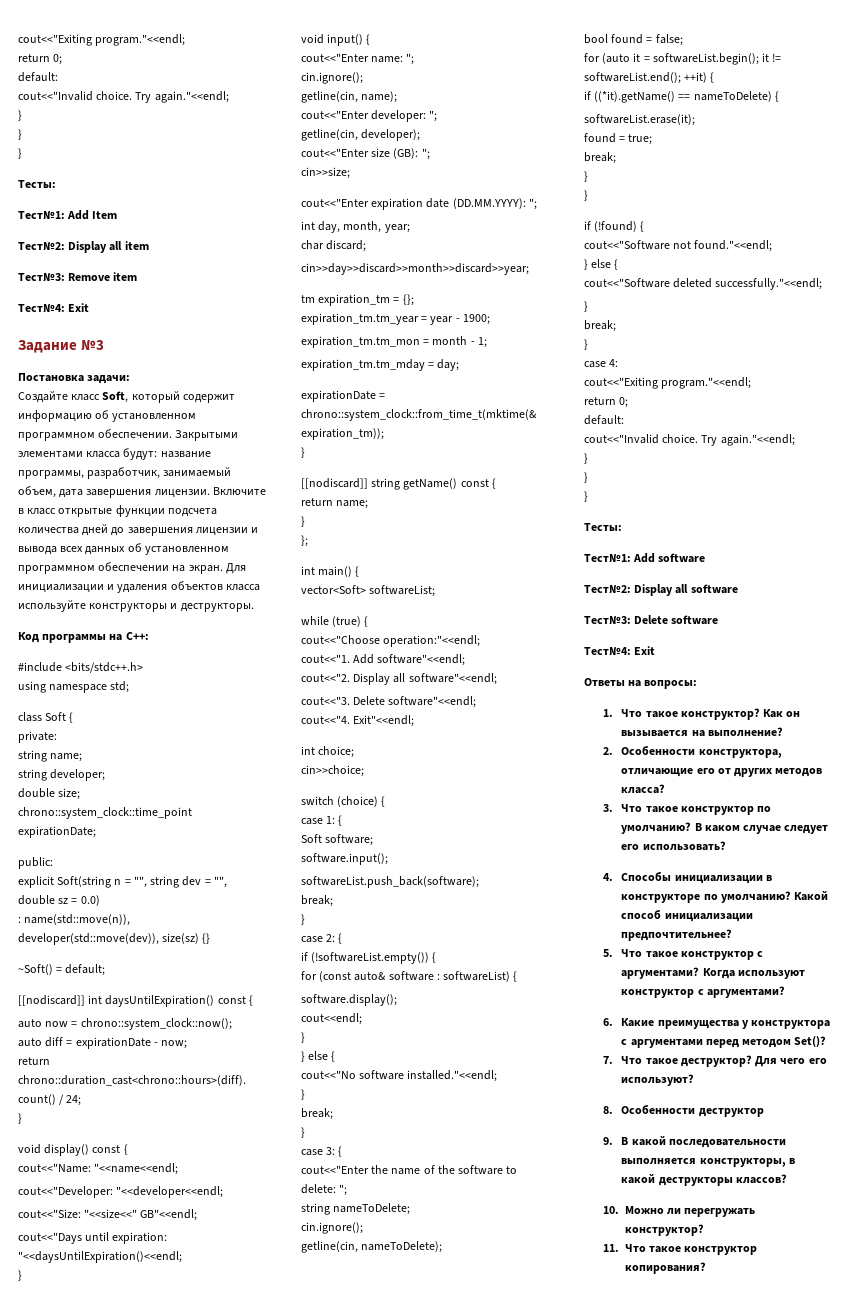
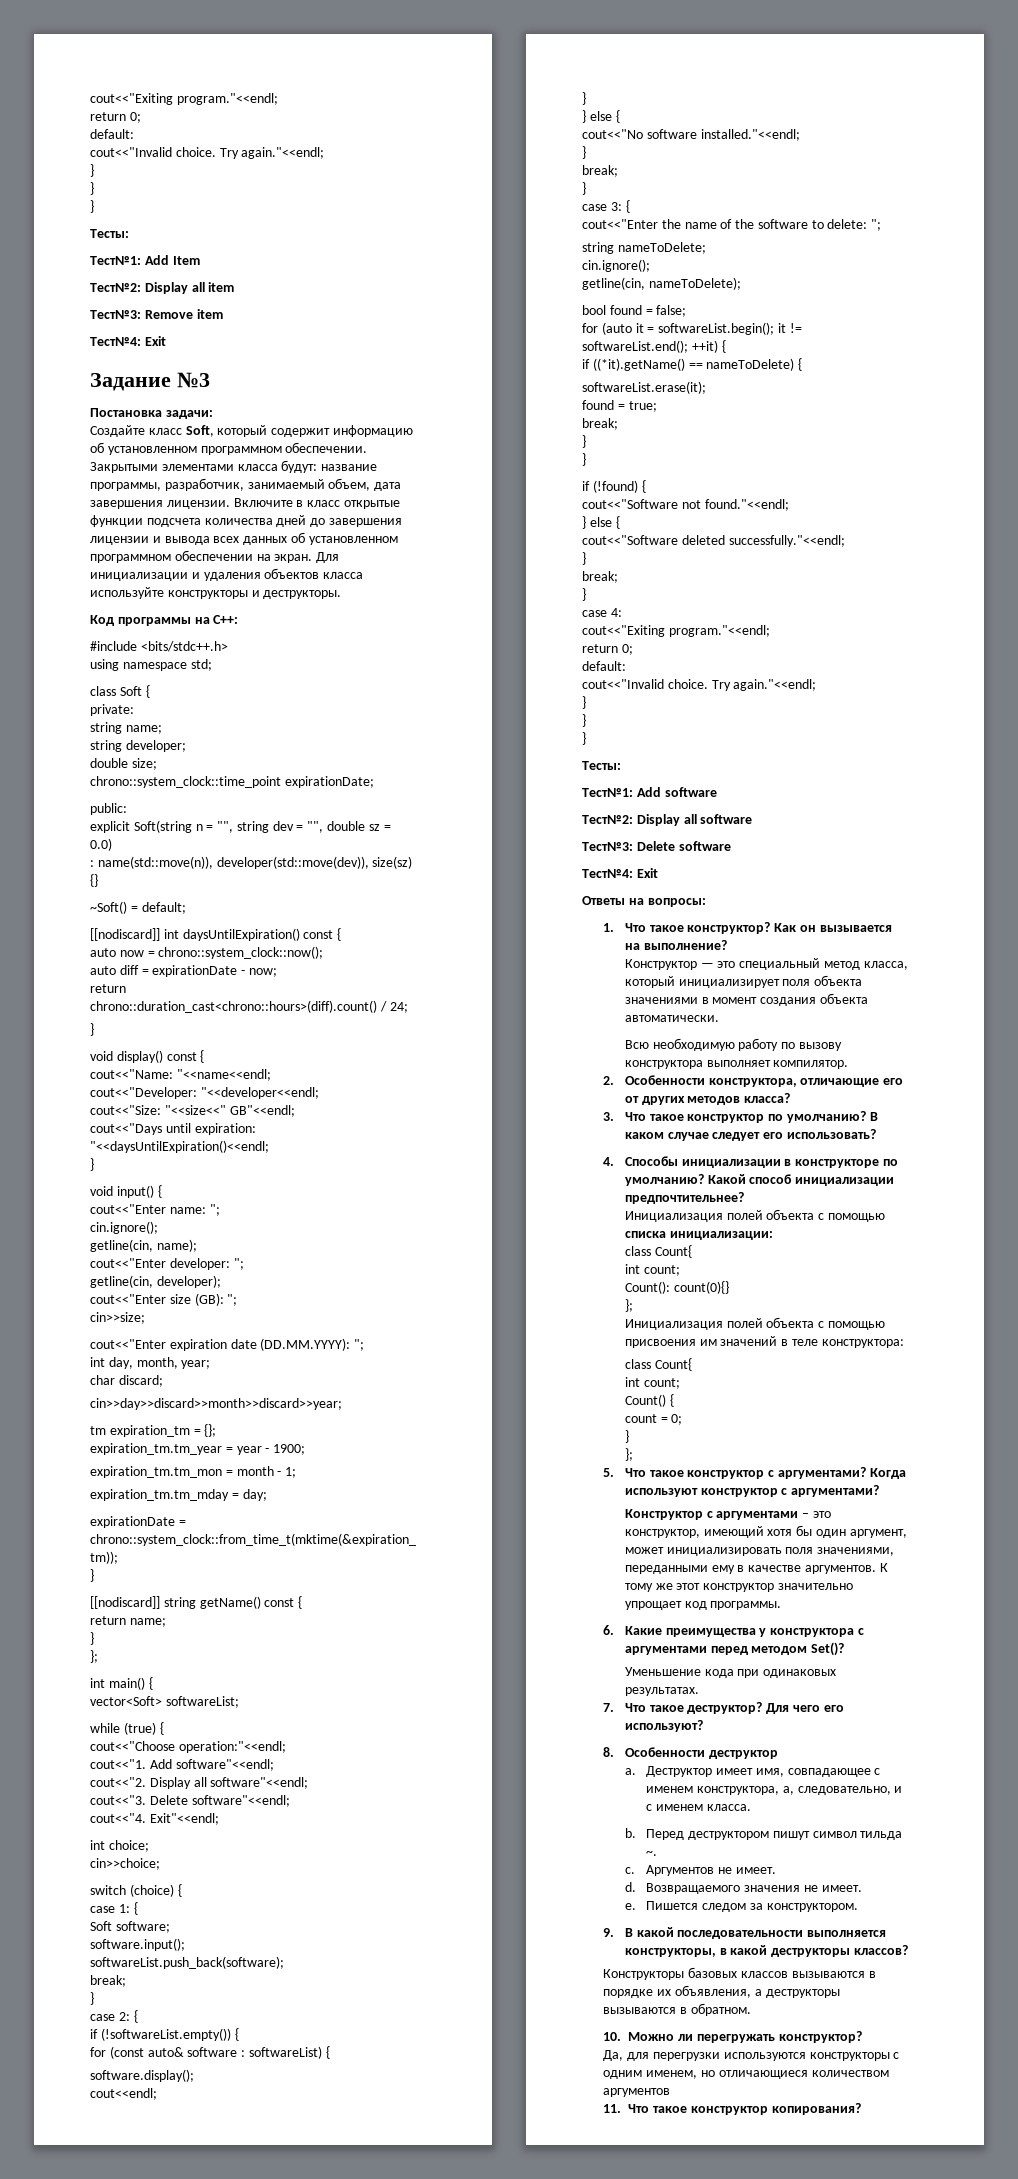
(783, 732) none -> [624,958,908,970] [624,975,863,988] [624,993,868,1006] [624,1015,719,1022] [624,1038,842,1051] [624,1060,849,1069] // Конструктор — это специальный метод класса, который инициализирует поля объекта значениями в момент создания объекта автоматически. // Всю необходимую работу по вызову конструктора выполняет компилятор.
(733, 935) none -> [624,1209,885,1222] [624,1231,773,1240] [624,1245,692,1258] [624,1264,680,1276] [624,1281,729,1294] [624,1299,633,1312] [624,1317,885,1330] [624,1336,904,1348] [624,1358,692,1371] [624,1377,680,1389] [624,1394,674,1407] [624,1414,683,1425] [624,1430,629,1443] [624,1448,633,1461] // Инициализация полей объекта с помощью списка инициализации: // class Count{ // int count; // Count(): count(0){} // }; // Инициализация полей объекта с помощью присвоения им значений в теле конструктора: // class Count{ // int count; // Count() { // count = 0; // } // };
(785, 992) none -> [624,1509,831,1520] [624,1525,907,1538] [624,1547,895,1556] [624,1563,888,1574] [624,1583,853,1592] [624,1601,782,1610] // Конструктор с аргументами – это конструктор, имеющий хотя бы один аргумент, может инициализировать поля значениями, переданными ему в качестве аргументов. К тому же этот конструктор значительно упрощает код программы.
(827, 1041) none -> [624,1667,837,1678] [624,1687,699,1696] // Уменьшение кода при одинаковых результатах.
(764, 1112) none -> [624,1766,881,1777] [646,1786,903,1795] [646,1804,751,1811] [624,1828,903,1840] [646,1850,658,1856] [624,1865,776,1876] [624,1882,862,1894] [624,1901,858,1912] // a. Деструктор имеет имя, совпадающее с именем конструктора, а, следовательно, и с именем класса. // b. Перед деструктором пишут символ тильда ~. // c. Аргументов не имеет. // d. Возвращаемого значения не имеет. // e. Пишется следом за конструктором.
(787, 1179) none -> [603,1967,876,1980] [603,1985,840,1998] [603,2003,751,2016] // Конструкторы базовых классов вызываются в порядке их объявления, а деструкторы вызываются в обратном.
(704, 1230) none -> [603,2050,900,2061] [603,2070,889,2079] [603,2088,671,2097] // Да, для перегрузки используются конструкторы с одним именем, но отличающиеся количеством аргументов

